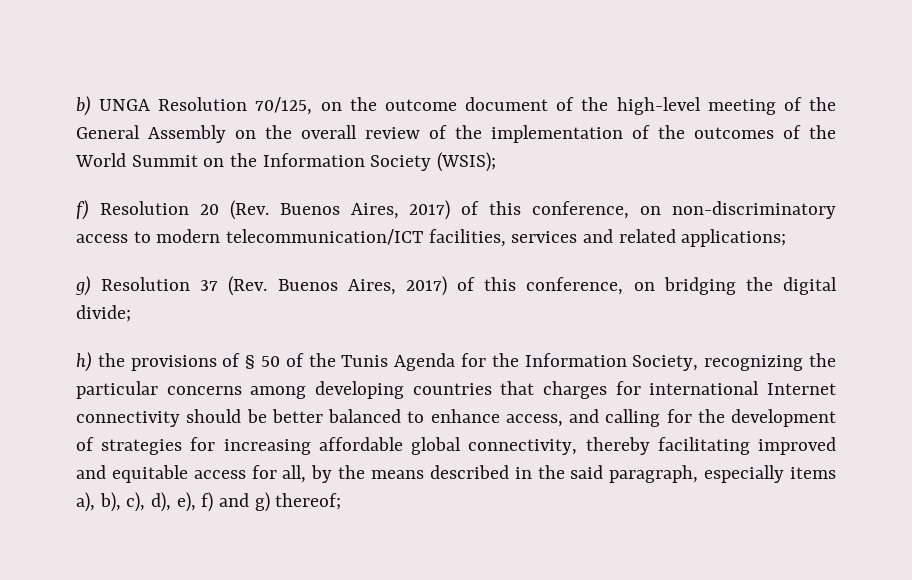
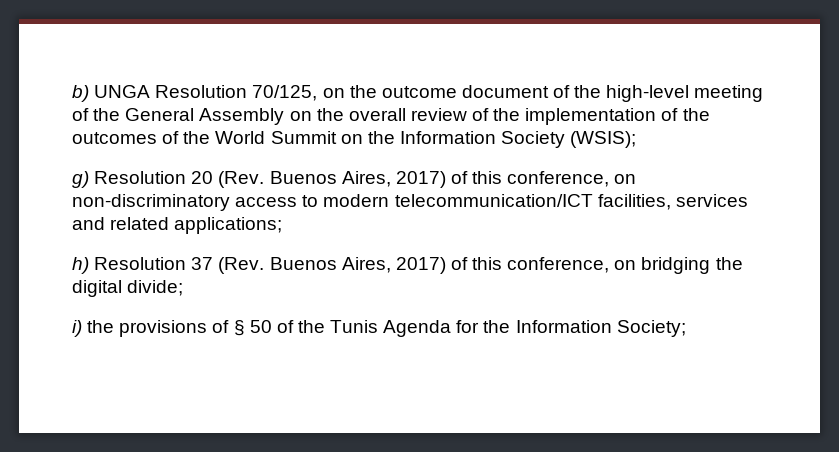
[76,200,89,220] f) -> [72,171,89,188] g)
[75,276,91,296] g) -> [72,257,89,274] h)
[76,352,92,372] h) -> [72,320,82,337] i)
[632,353,836,371] [76,381,836,399] [76,409,836,427] [76,437,836,455] [76,465,836,483] [76,492,342,512] Society, recognizing the particular concerns among developing countries that charges for international Internet connectivity should be better balanced to enhance access, and calling for the development of strategies for increasing affordable global connectivity, thereby facilitating improved and equitable access for all, by the means described in the said paragraph, especially items a), b), c), d), e), f) and g) thereof; -> [616,320,686,337] Society;

